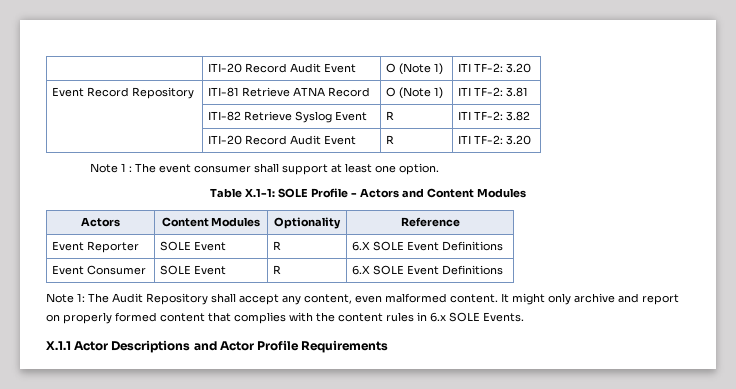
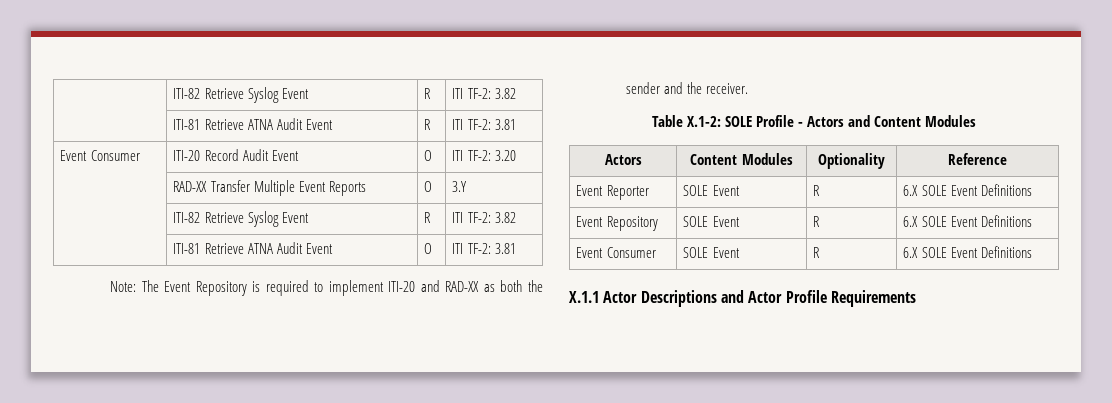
(208, 68) none -> [173,87,309,103] [424,88,432,99] [452,88,516,99] [173,118,333,130] [424,119,432,130] [452,119,516,130] [60,150,140,161] | ITI-82 Retrieve Syslog Event | R | ITI TF-2: 3.82 // | ITI-81 Retrieve ATNA Audit Event | R | ITI TF-2: 3.81 // Event Consumer
[399,63,444,75] [458,63,532,73] [52,87,195,99] [208,87,371,97] [386,87,444,99] [458,87,529,97] [208,111,368,123] [386,111,395,120] [458,111,531,121] [208,135,357,145] [386,135,395,144] [458,135,532,145] [89,163,439,175] (Note 1) | ITI TF-2: 3.20 // Event Record Repository | ITI-81 Retrieve ATNA Record | O (Note 1) | ITI TF-2: 3.81 // | ITI-82 Retrieve Syslog Event | R | ITI TF-2: 3.82 // | ITI-20 Record Audit Event | R | ITI TF-2: 3.20 // Note 1 : The event consumer shall support at least one option. -> [452,150,516,161] [173,180,366,196] [424,181,433,192] [452,181,468,192] [173,211,309,227] [424,212,432,223] [452,212,516,223] [173,242,333,254] [424,243,433,254] [452,243,516,254] [110,280,543,296] [626,82,749,94] | ITI TF-2: 3.20 // | RAD-XX Transfer Multiple Event Reports | O | 3.Y // | ITI-82 Retrieve Syslog Event | R | ITI TF-2: 3.82 // | ITI-81 Retrieve ATNA Audit Event | O | ITI TF-2: 3.81 // Note: The Event Repository is required to implement ITI-20 and RAD-XX as both the sender and the receiver.
[245,188,275,197] X.1-1: -> [686,116,721,127] X.1-2:
(504, 246) none -> [576,216,658,231] [683,216,740,227] [813,216,821,227] [903,215,1032,227] // Event Repository | SOLE Event | R | 6.X SOLE Event Definitions
[46,293,679,305] [46,312,524,324] // Note 1: The Audit Repository shall accept any content, even malformed content. It might only archive and report on properly formed content that complies with the content rules in 6.x SOLE Events. -> (1032, 252) none

